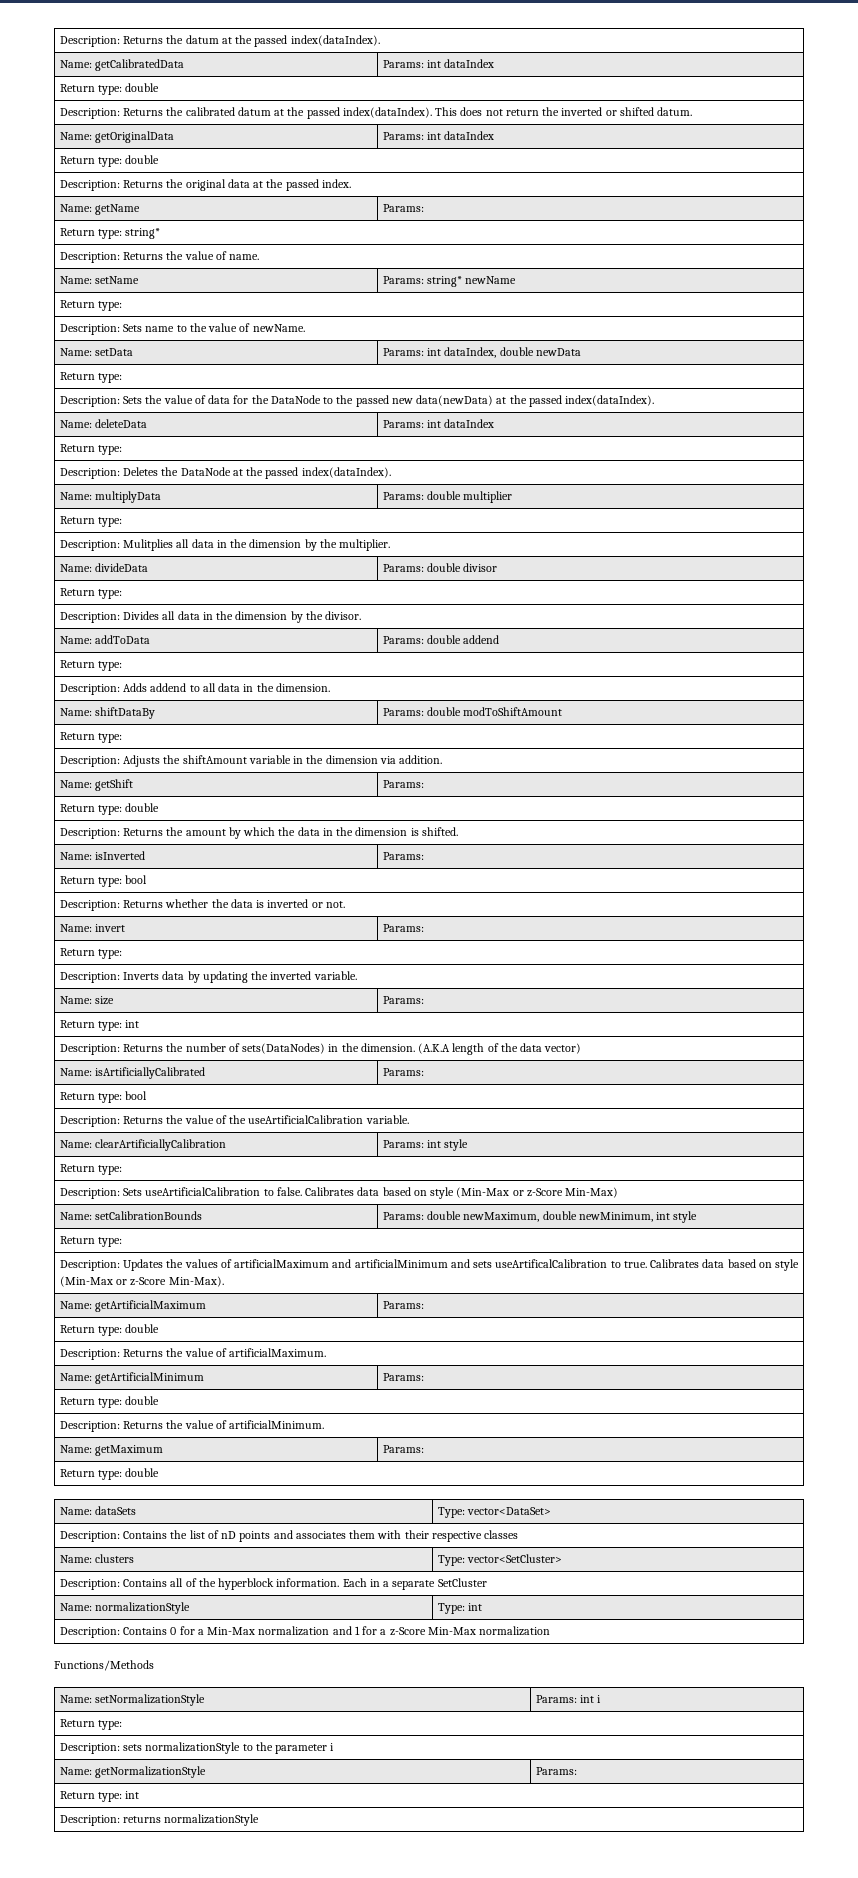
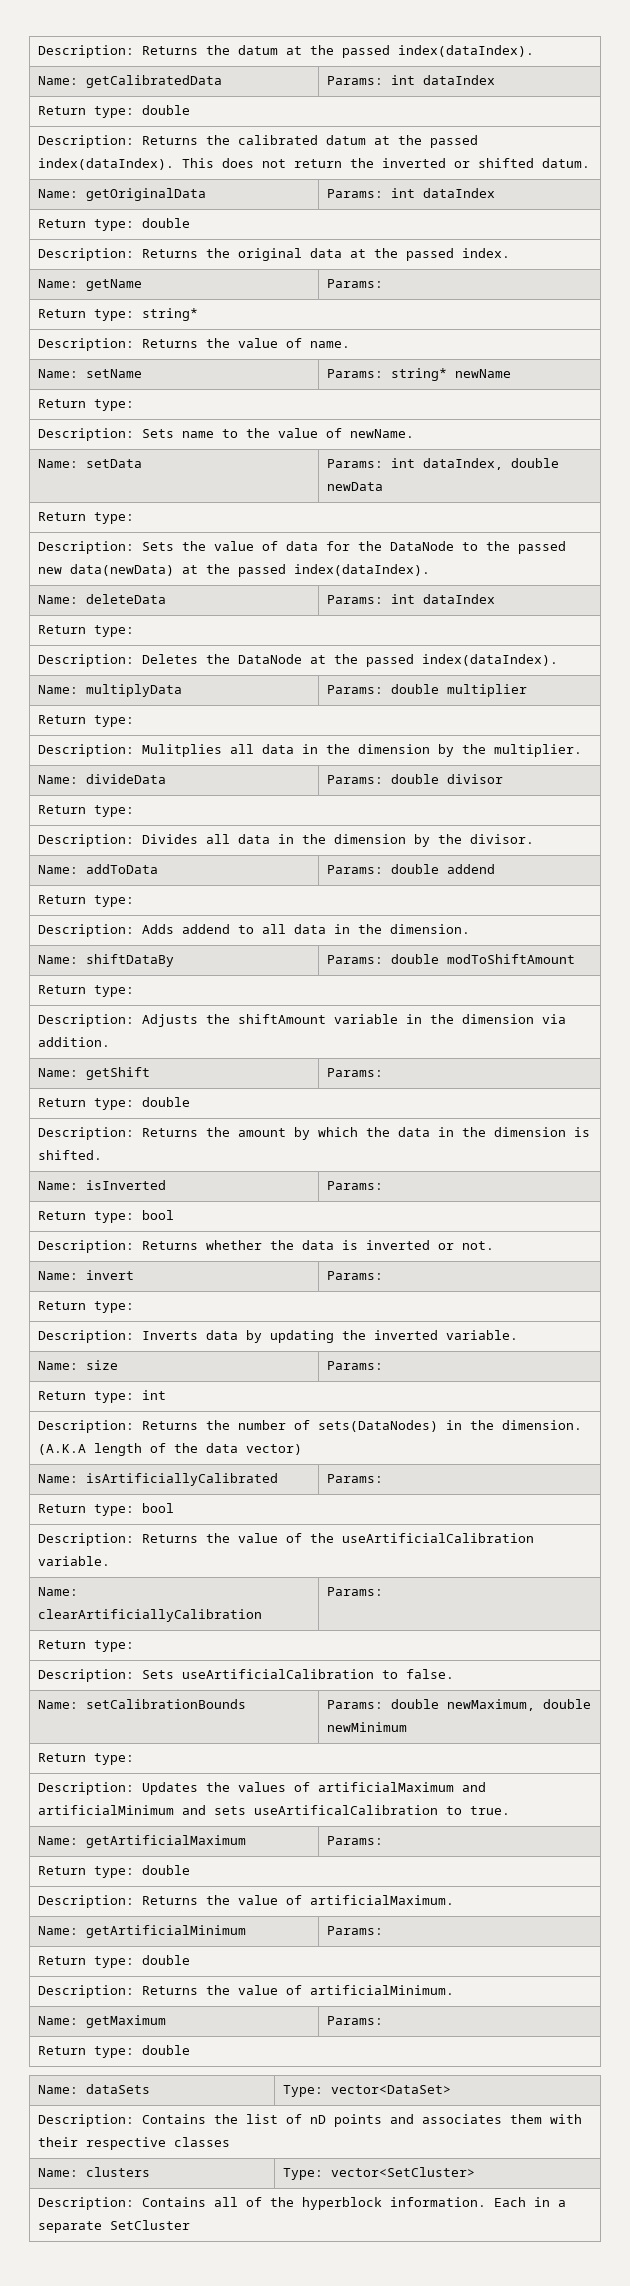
[427,1139,469,1151] int style -> (384, 1591) none
[305,1187,619,1199] Calibrates data based on style (Min-Max or z-Score Min-Max) -> (455, 1674) none
[578,1211,698,1223] newMinimum, int style -> [327,1722,408,1732] newMinimum
[650,1259,799,1271] [59,1276,224,1287] Calibrates data based on style (Min-Max or z-Score Min-Max). -> (511, 1810) none
[59,1602,191,1614] [437,1603,483,1614] [59,1626,551,1638] [54,1660,154,1671] [59,1694,206,1706] [535,1695,602,1703] [59,1719,123,1730] [59,1742,335,1754] [59,1766,207,1778] [535,1767,577,1775] [59,1791,140,1802] [59,1814,260,1826] // Name: normalizationStyle | Type: int // Description: Contains 0 for a Min-Max normalization and 1 for a z-Score Min-Max normalization // Functions/Methods // Name: setNormalizationStyle | Params: int i // Return type: // Description: sets normalizationStyle to the parameter i // Name: getNormalizationStyle | Params: // Return type: int // Description: returns normalizationStyle -> (191, 2225) none

